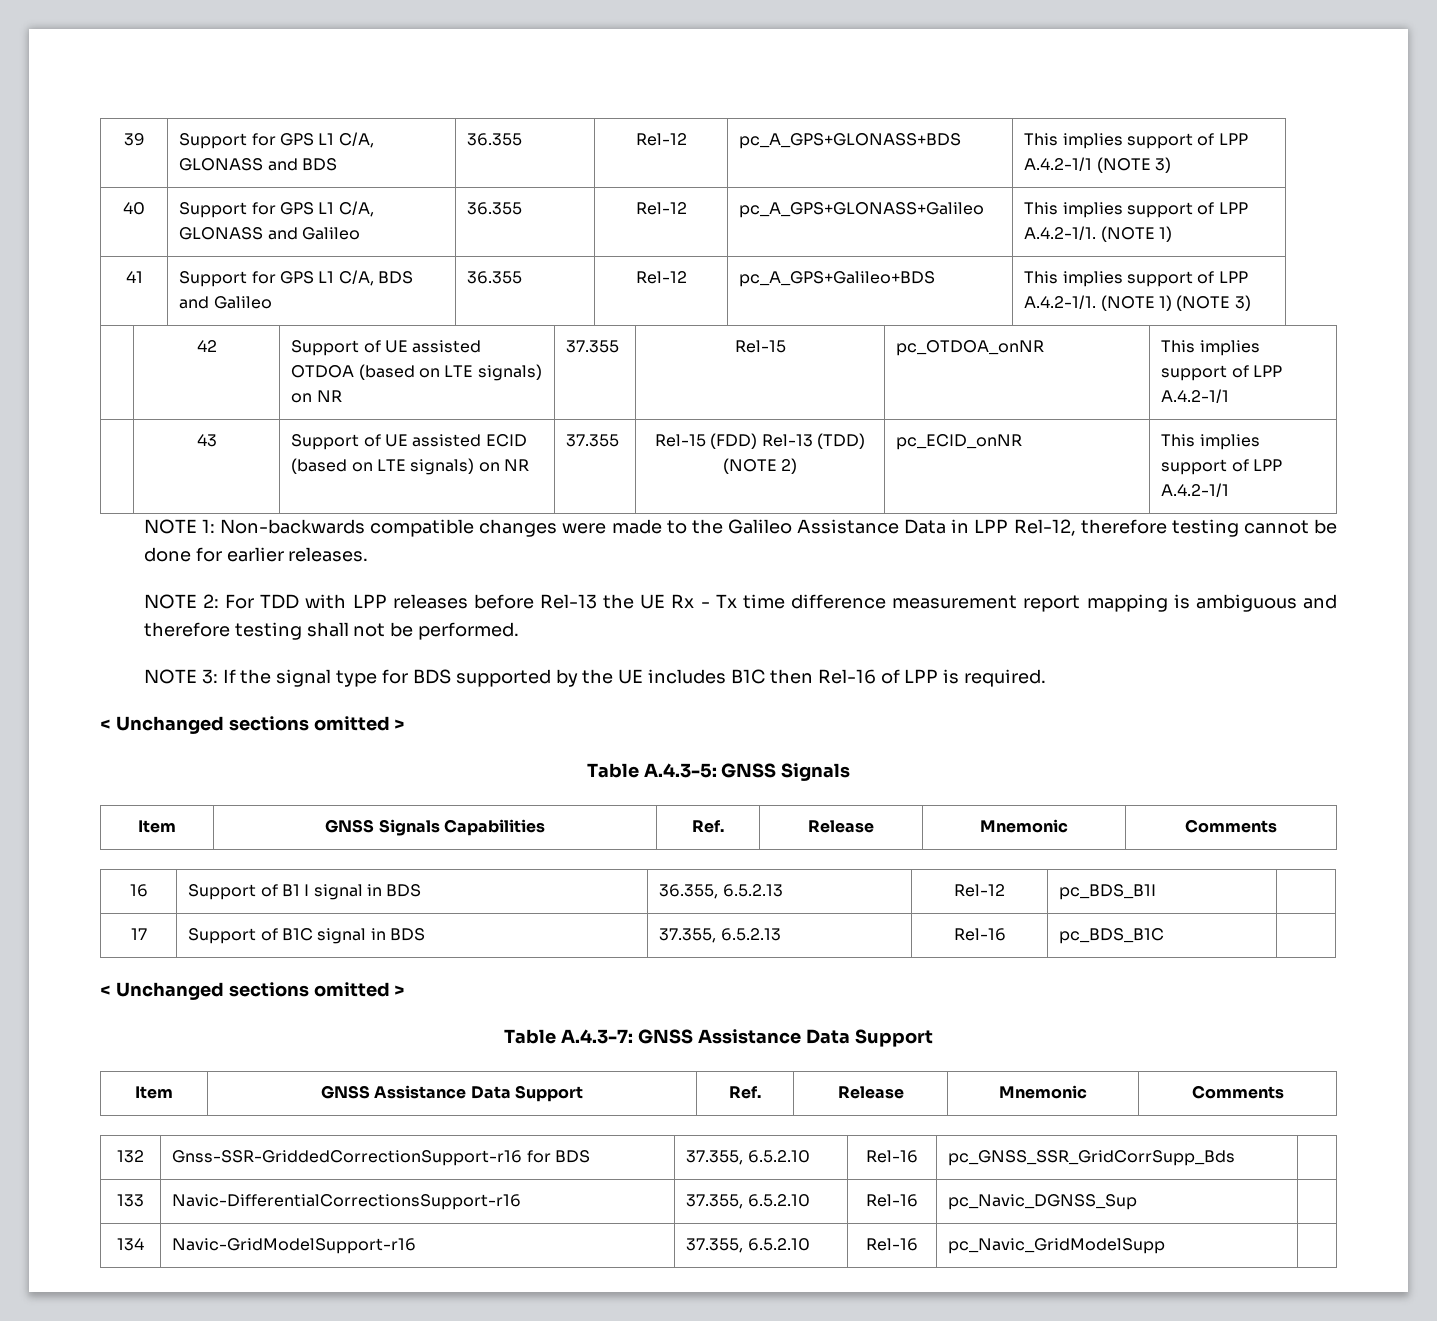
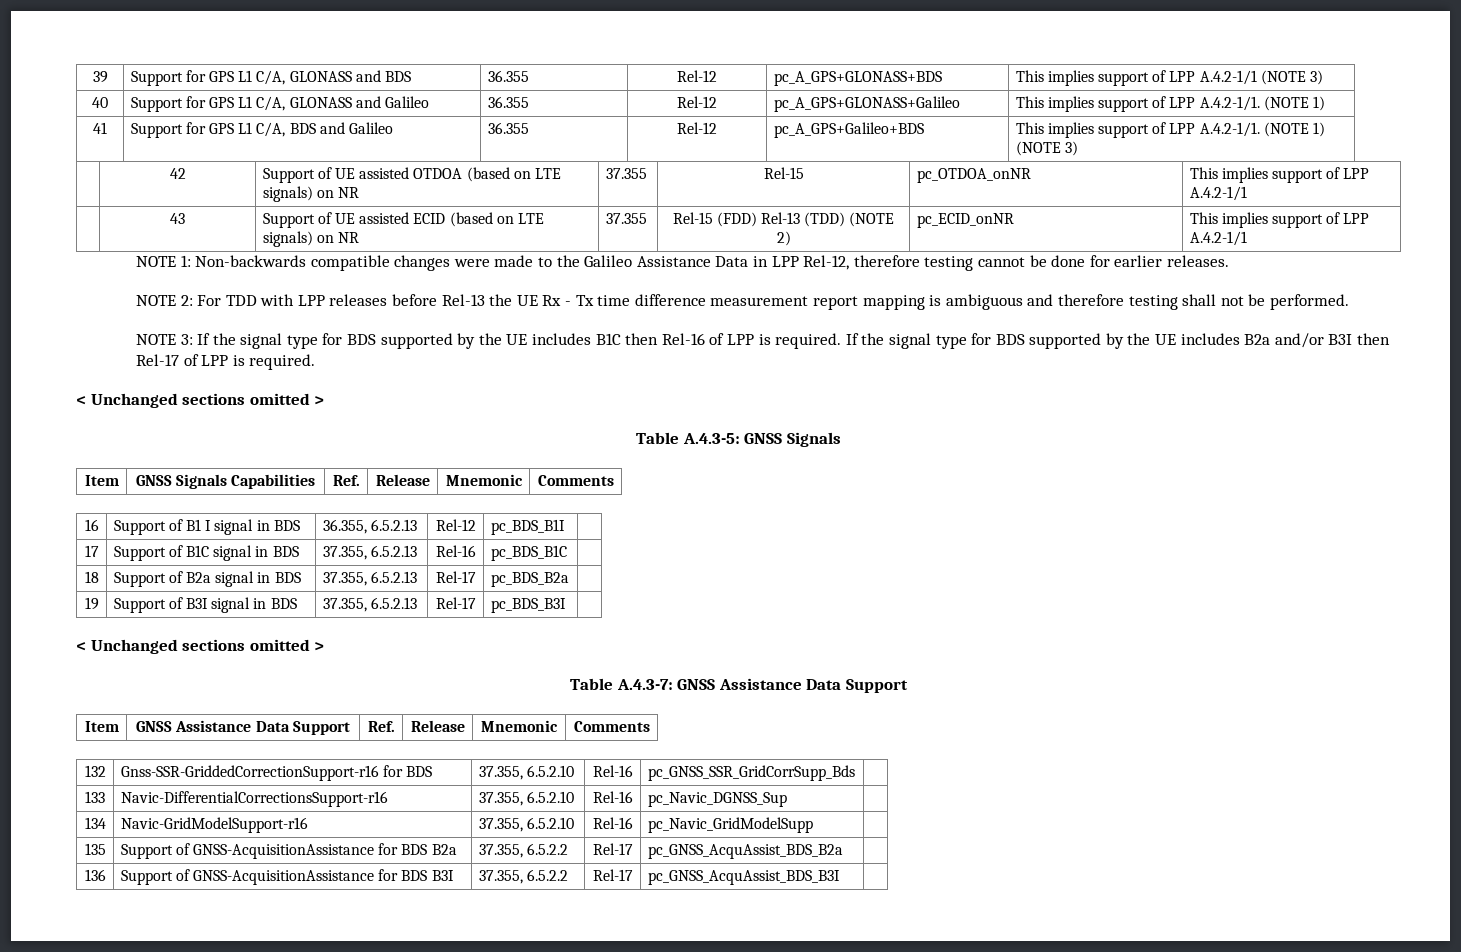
(1047, 678) none -> [845,333,1391,349] [135,354,316,370] If the signal type for BDS supported by the UE includes B2a and/or B3I then Rel-17 of LPP is required.
(1165, 936) none -> [84,571,99,583] [113,571,301,587] [322,571,417,586] [435,571,476,583] [490,572,569,587] [84,597,99,610] [113,597,297,613] [322,597,417,612] [435,597,476,609] [490,598,566,613] // 18 | Support of B2a signal in BDS | 37.355, 6.5.2.13 | Rel-17 | pc_BDS_B2a | // 19 | Support of B3I signal in BDS | 37.355, 6.5.2.13 | Rel-17 | pc_BDS_B3I |
(1166, 1246) none -> [84,843,106,855] [120,843,457,859] [478,843,568,858] [592,843,633,855] [647,844,843,859] [84,869,106,881] [120,869,454,885] [478,869,568,884] [592,869,633,881] [647,870,840,885] // 135 | Support of GNSS-AcquisitionAssistance for BDS B2a | 37.355, 6.5.2.2 | Rel-17 | pc_GNSS_AcquAssist_BDS_B2a | // 136 | Support of GNSS-AcquisitionAssistance for BDS B3I | 37.355, 6.5.2.2 | Rel-17 | pc_GNSS_AcquAssist_BDS_B3I |

